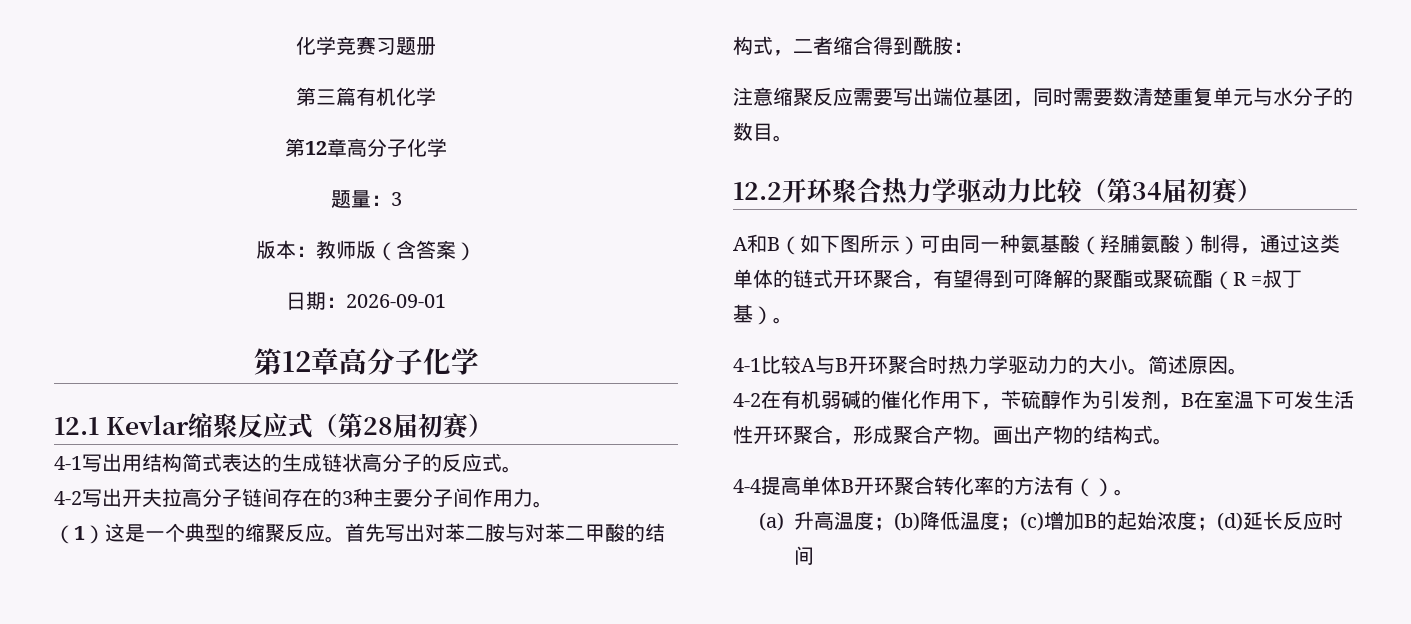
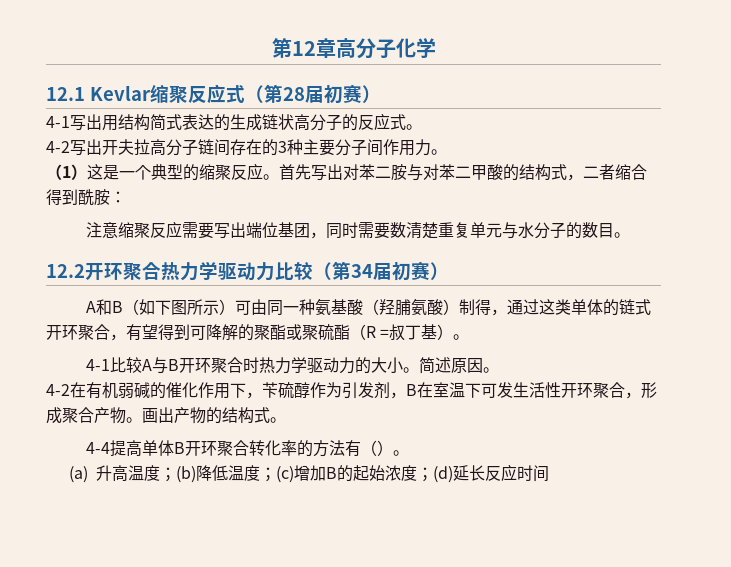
[296,36,436,55] [296,87,436,106] [285,138,447,157] [330,190,402,208] [256,240,476,261] [286,291,446,310] 化学竞赛习题册 // 第三篇有机化学 // 第12章高分子化学 // 题量：3 // 版本：教师版（含答案） // 日期：2026-09-01 // -> (271, 48) none

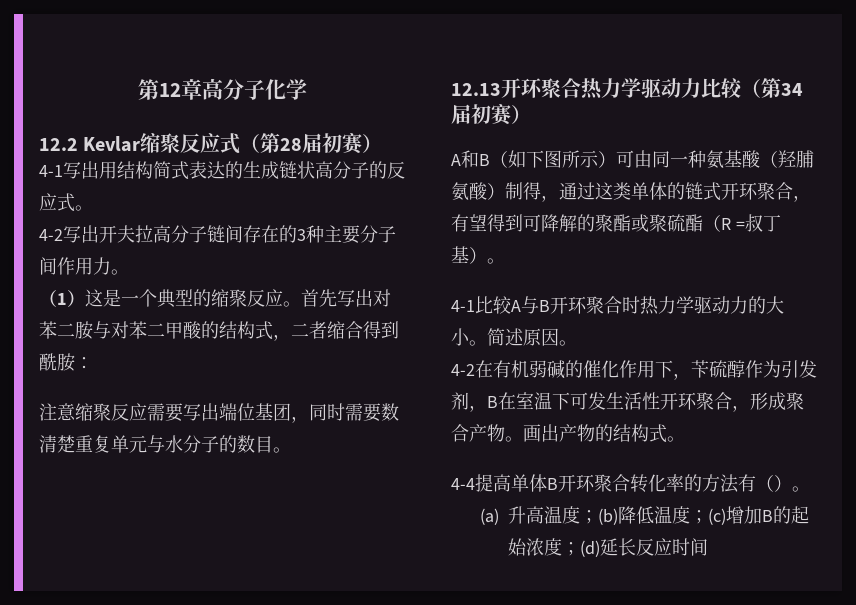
[46,87,85,101] 12.1 -> [39,138,78,151] 12.2
[46,264,85,278] 12.2 -> [451,83,501,96] 12.13

